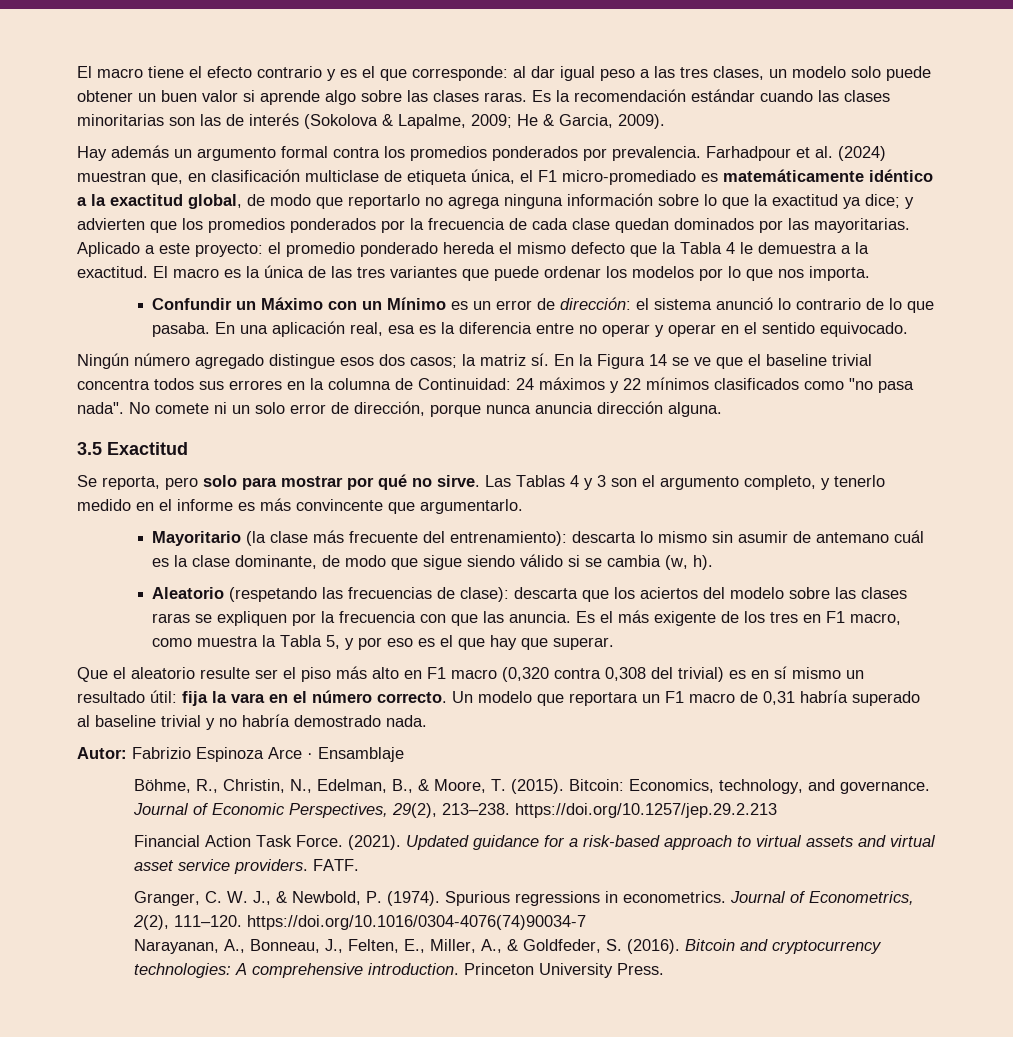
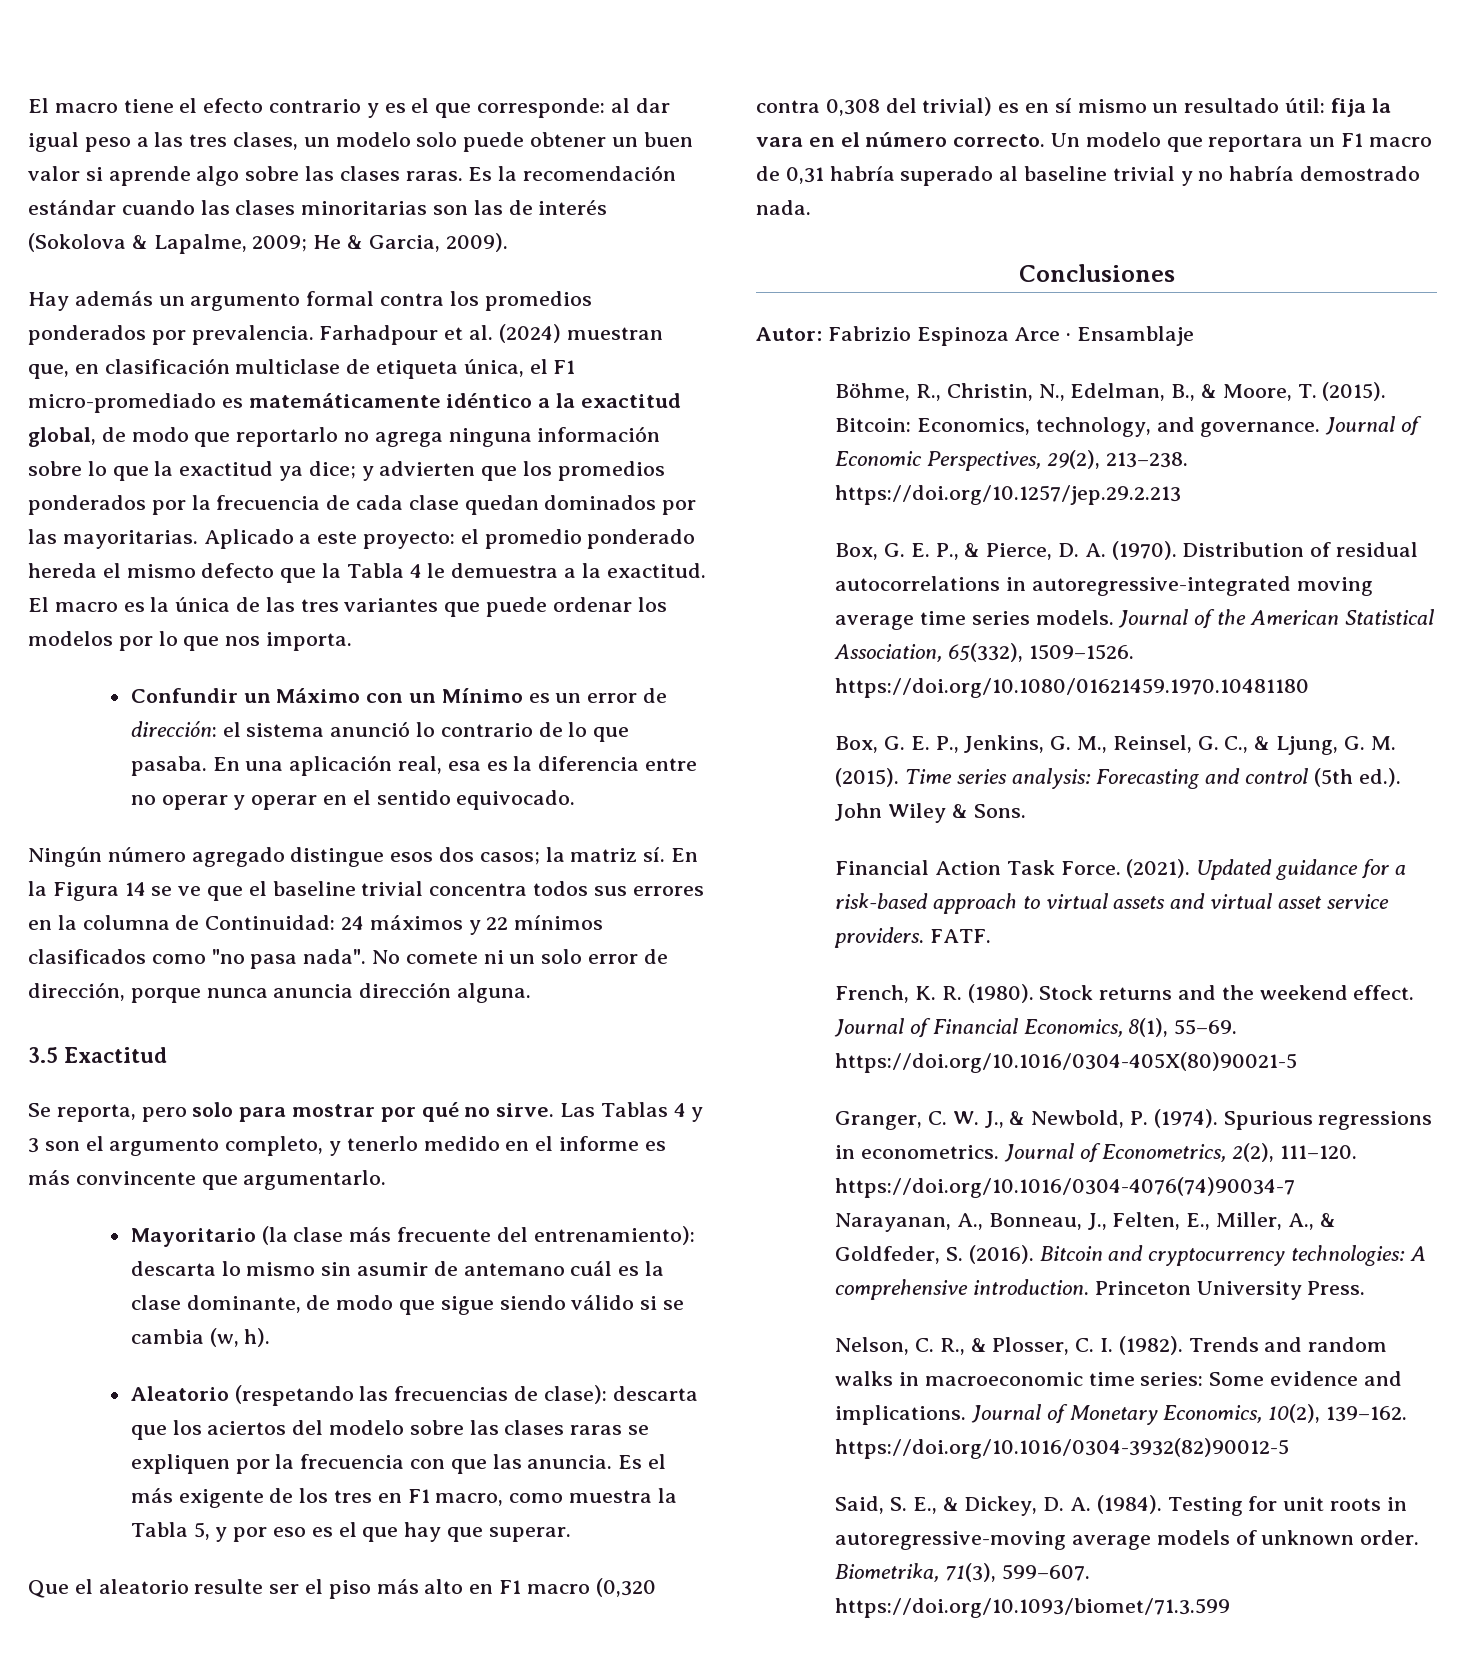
(427, 721) none -> [1018,264,1175,282] // Conclusiones
(778, 810) none -> [835,541,1418,560] [835,576,1373,596] [835,609,1434,630] [834,643,1134,662] [835,678,1310,698] [835,735,1396,755] [835,768,1401,789] [835,803,1026,823] // Box, G. E. P., & Pierce, D. A. (1970). Distribution of residual autocorrelations in autoregressive-integrated moving average time series models. Journal of the American Statistical Association, 65(332), 1509–1526. https://doi.org/10.1080/01621459.1970.10481180 // Box, G. E. P., Jenkins, G. M., Reinsel, G. C., & Ljung, G. M. (2015). Time series analysis: Forecasting and control (5th ed.). John Wiley & Sons.
(360, 865) none -> [835,984,1415,1003] [834,1018,1238,1038] [835,1052,1298,1073] // French, K. R. (1980). Stock returns and the weekend effect. Journal of Financial Economics, 8(1), 55–69. https://doi.org/10.1016/0304-405X(80)90021-5
(665, 969) none -> [835,1336,1388,1355] [835,1371,1402,1386] [835,1404,1407,1425] [835,1438,1290,1459] [835,1495,1407,1516] [835,1530,1420,1550] [835,1563,1090,1582] [835,1598,1231,1618] // Nelson, C. R., & Plosser, C. I. (1982). Trends and random walks in macroeconomic time series: Some evidence and implications. Journal of Monetary Economics, 10(2), 139–162. https://doi.org/10.1016/0304-3932(82)90012-5 // Said, S. E., & Dickey, D. A. (1984). Testing for unit roots in autoregressive-moving average models of unknown order. Biometrika, 71(3), 599–607. https://doi.org/10.1093/biomet/71.3.599

